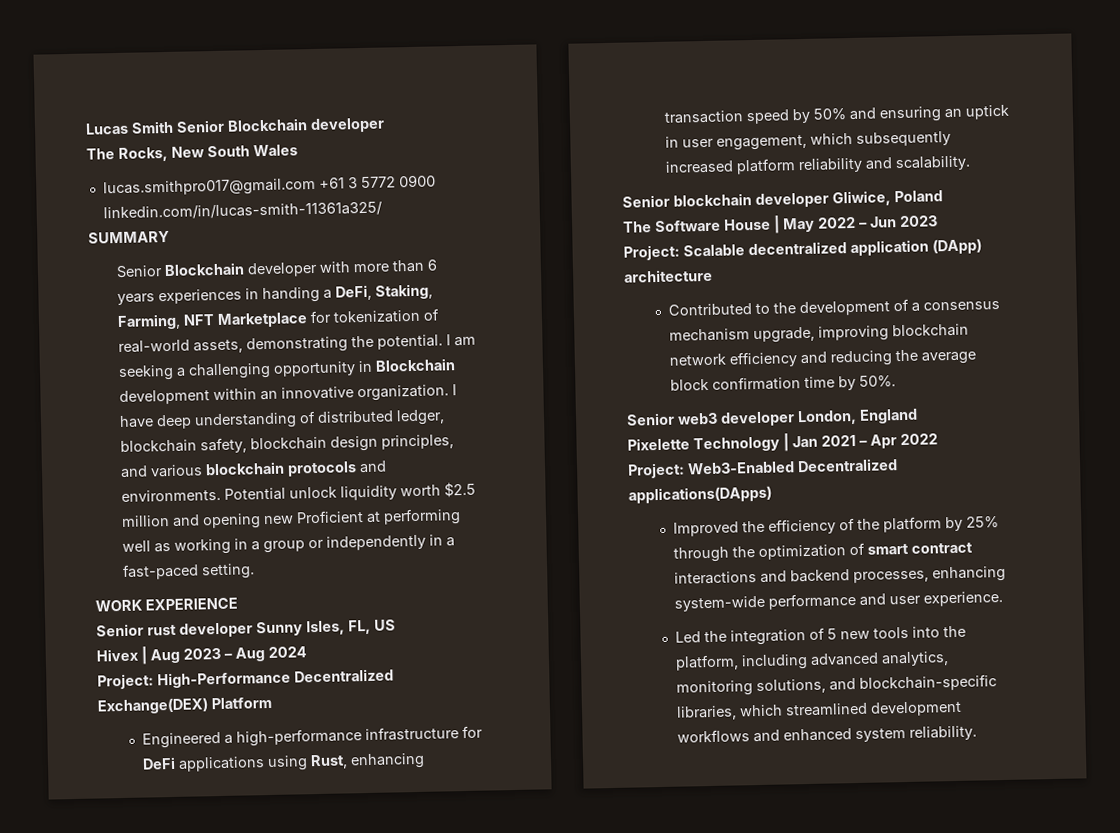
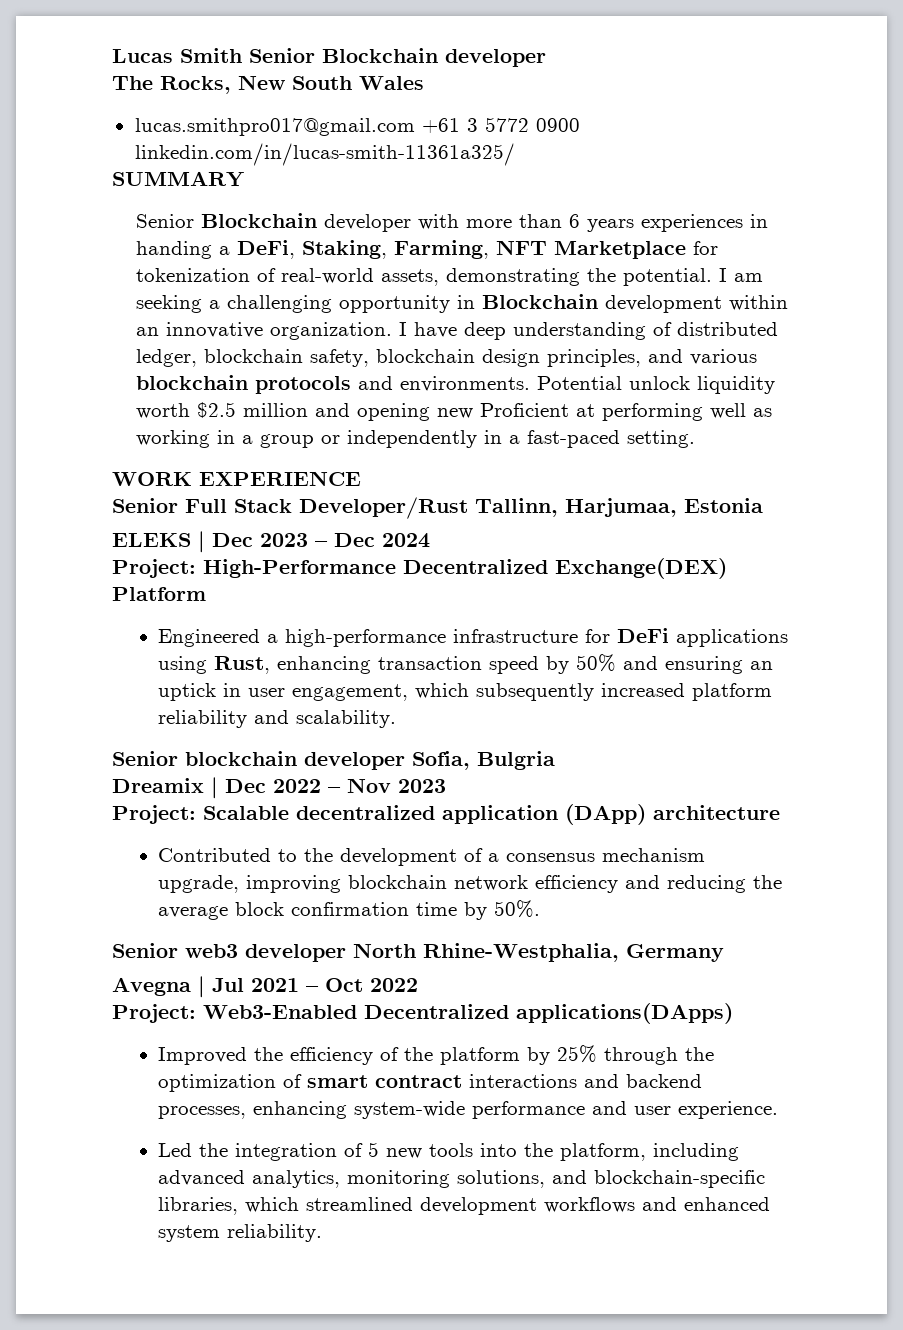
[147,619,396,638] [96,646,180,665] rust developer Sunny Isles, FL, US // Hivex | Aug -> [185,497,763,519] [112,531,253,553] Full Stack Developer/Rust Tallinn, Harjumaa, Estonia // ELEKS | Dec
[235,647,265,662] Aug -> [334,533,375,547] Dec
[832,190,943,207] [623,215,815,234] Gliwice, Poland // The Software House | May -> [412,751,555,770] [112,777,266,799] Sofia, Bulgria // Dreamix | Dec
[869,216,897,228] Jun -> [347,778,391,793] Nov
[797,408,918,426] [627,433,818,453] London, England // Pixelette Technology | Jan -> [353,943,724,962] [112,976,244,998] North Rhine-Westphalia, Germany // Avegna | Jul
[870,434,897,449] Apr -> [325,978,363,992] Oct

